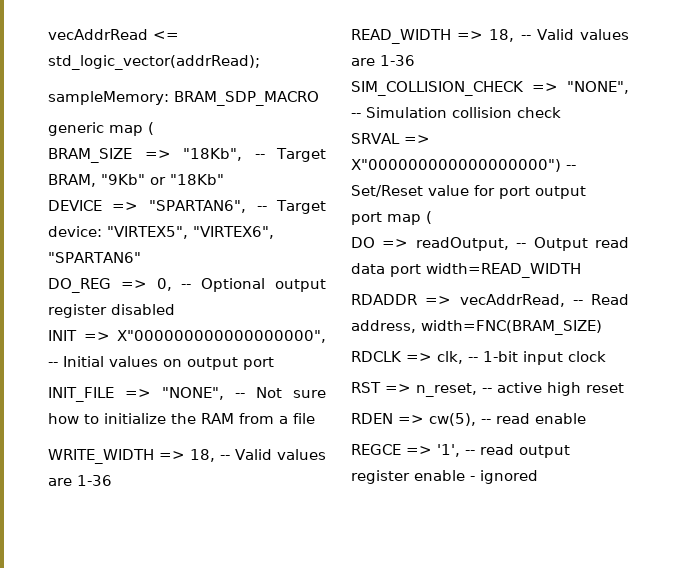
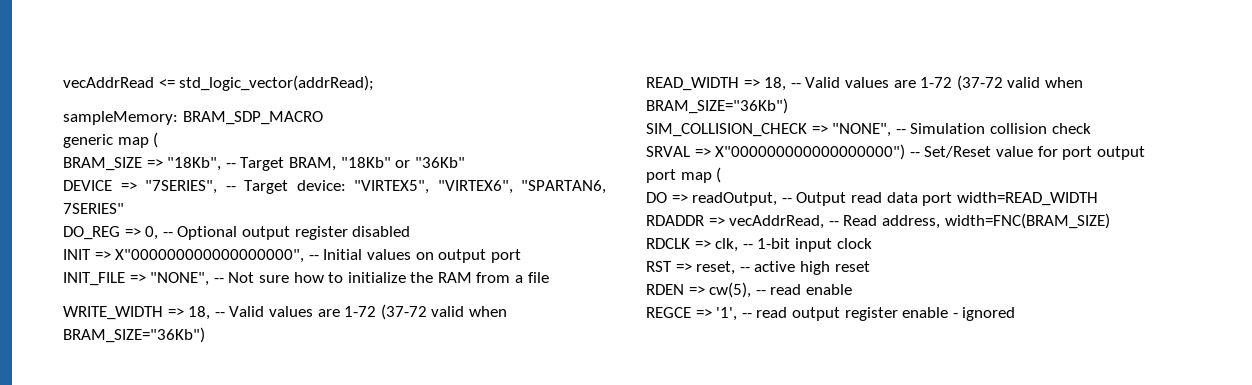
[101,174,224,185] "9Kb" or "18Kb" -> [340,157,465,168] "18Kb" or "36Kb"
[148,200,247,213] "SPARTAN6", -> [145,180,217,194] "7SERIES",
[48,252,141,263] "SPARTAN6" -> [521,180,606,194] [63,203,124,214] "SPARTAN6, 7SERIES"
[77,475,112,486] 1-36 -> [344,304,507,320] [63,327,205,343] 1-72 (37-72 valid when BRAM_SIZE="36Kb")
[380,55,415,66] 1-36 -> [920,75,1083,91] [646,98,788,114] 1-72 (37-72 valid when BRAM_SIZE="36Kb")
[416,383,477,397] n_reset, -> [696,261,736,275] reset,

